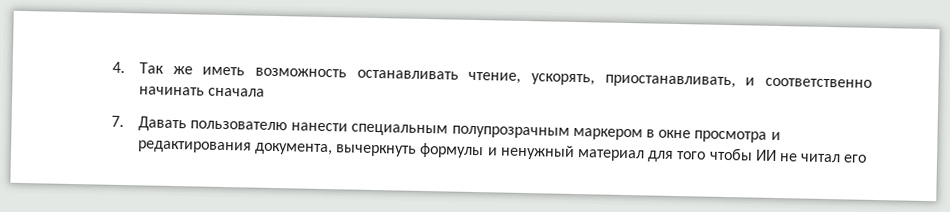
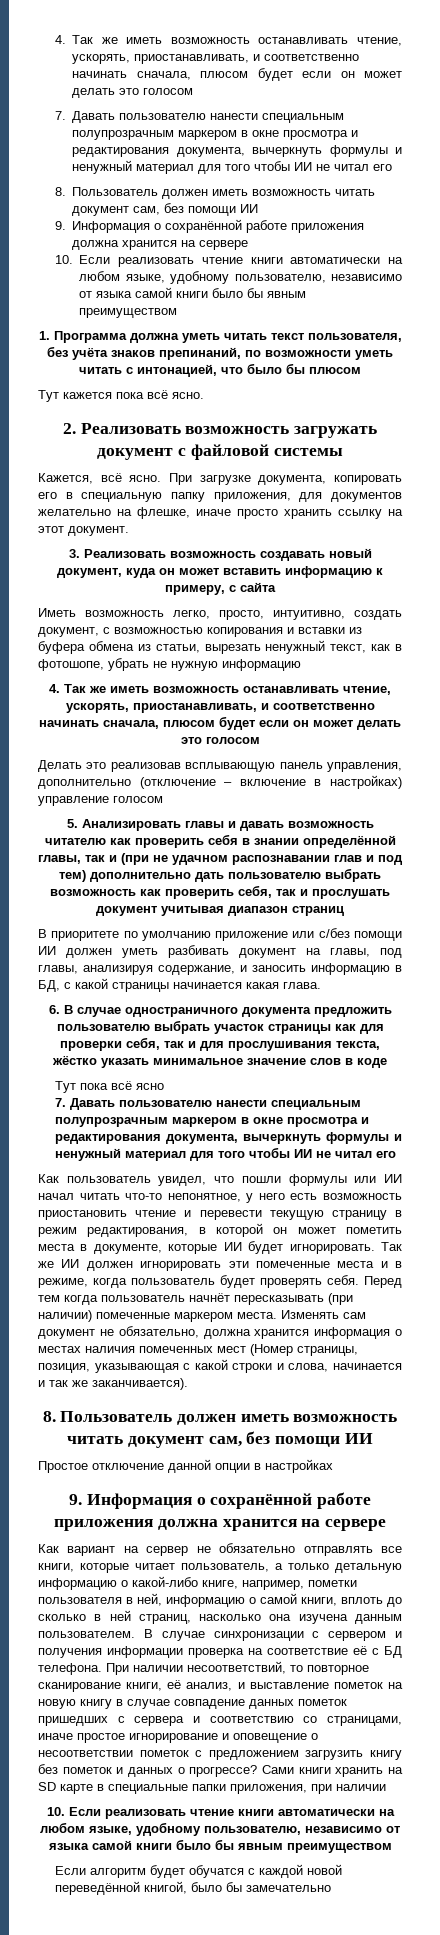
[208,87,266,97] сначала -> [136,68,402,81] [72,88,194,98] сначала, плюсом будет если он может делать это голосом
(868, 158) none -> [54,187,376,199] [72,203,259,216] [54,219,365,233] [72,240,249,250] [54,255,404,267] [79,271,402,284] [79,287,307,298] [79,308,178,318] [38,331,402,343] [47,346,393,360] [79,363,361,377] [38,390,204,402] [62,423,378,438] [97,444,343,460] [38,473,402,485] [38,492,402,502] [38,507,403,519] [38,526,129,536] [68,548,372,561] [57,566,383,578] [165,582,276,595] [38,608,402,620] [38,627,362,637] [38,640,402,654] [38,658,301,671] [49,684,391,695] [65,703,375,713] [39,716,401,730] [180,737,260,744] [38,760,402,772] [38,775,402,789] [38,796,163,806] [66,819,374,831] [44,834,396,848] [38,853,403,865] [59,868,381,882] [50,885,390,899] [96,906,344,916] [38,928,402,941] [38,945,402,958] [38,963,402,975] [38,978,321,992] [48,1005,392,1017] [56,1020,384,1034] [60,1037,380,1051] [52,1055,387,1068] [54,1081,164,1093] [54,1098,361,1110] [54,1117,369,1127] [54,1132,403,1144] [54,1147,396,1161] [38,1174,403,1186] [38,1193,402,1203] [38,1210,402,1220] [38,1223,402,1237] [38,1241,402,1254] [38,1259,402,1271] [38,1275,402,1288] [38,1293,353,1305] [38,1310,366,1322] [38,1326,402,1339] [38,1344,358,1356] [38,1359,402,1373] [38,1378,188,1390] [42,1411,398,1425] [67,1431,373,1448] [38,1459,333,1473] [69,1492,371,1509] [54,1519,386,1531] [38,1543,402,1556] [38,1563,402,1573] [38,1576,357,1590] [38,1593,402,1607] [38,1610,402,1624] [38,1629,402,1641] [38,1646,402,1658] [38,1661,369,1675] [38,1680,403,1692] [38,1699,347,1709] [38,1716,402,1726] [38,1733,318,1743] [38,1750,402,1760] [38,1764,403,1777] [38,1782,386,1794] [46,1807,395,1819] [40,1822,400,1836] [48,1839,392,1853] [54,1864,342,1878] [54,1881,331,1895] // 8. Пользователь должен иметь возможность читать документ сам, без помощи ИИ // 9. Информация о сохранённой работе приложения должна хранится на сервере // 10. Если реализовать чтение книги автоматически на любом языке, удобному пользователю, независимо от языка самой книги было бы явным преимуществом // 1. Программа должна уметь читать текст пользователя, без учёта знаков препинаний, по возможности уметь читать с интонацией, что было бы плюсом // Тут кажется пока всё ясно. // 2. Реализовать возможность загружать документ с файловой системы // Кажется, всё ясно. При загрузке документа, копировать его в специальную папку приложения, для документов желательно на флешке, иначе просто хранить ссылку на этот документ. // 3. Реализовать возможность создавать новый документ, куда он может вставить информацию к примеру, с сайта // Иметь возможность легко, просто, интуитивно, создать документ, с возможностью копирования и вставки из буфера обмена из статьи, вырезать ненужный текст, как в фотошопе, убрать не нужную информацию // 4. Так же иметь возможность останавливать чтение, ускорять, приостанавливать, и соответственно начинать сначала, плюсом будет если он может делать это голосом // Делать это реализовав всплывающую панель управления, дополнительно (отключение – включение в настройках) управление голосом // 5. Анализировать главы и давать возможность читателю как проверить себя в знании определённой главы, так и (при не удачном распознавании глав и под тем) дополнительно дать пользователю выбрать возможность как проверить себя, так и прослушать документ учитывая диапазон страниц // В приоритете по умолчанию приложение или с/без помощи ИИ должен уметь разбивать документ на главы, под главы, анализируя содержание, и заносить информацию в БД, с какой страницы начинается какая глава. // 6. В случае одностраничного документа предложить пользователю выбрать участок страницы как для проверки себя, так и для прослушивания текста, жёстко указать минимальное значение слов в коде // Тут пока всё ясно // 7. Давать пользователю нанести специальным полупрозрачным маркером в окне просмотра и редактирования документа, вычеркнуть формулы и ненужный материал для того чтобы ИИ не читал его // Как пользователь увидел, что пошли формулы или ИИ начал читать что-то непонятное, у него есть возможность приостановить чтение и перевести текущую страницу в режим редактирования, в которой он может пометить места в документе, которые ИИ будет игнорировать. Так же ИИ должен игнорировать эти помеченные места и в режиме, когда пользователь будет проверять себя. Перед тем когда пользователь начнёт пересказывать (при наличии) помеченные маркером места. Изменять сам документ не обязательно, должна хранится информация о местах наличия помеченных мест (Номер страницы, позиция, указывающая с какой строки и слова, начинается и так же заканчивается). // 8. Пользователь должен иметь возможность читать документ сам, без помощи ИИ // Простое отключение данной опции в настройках // 9. Информация о сохранённой работе приложения должна хранится на сервере // Как вариант на сервер не обязательно отправлять все книги, которые читает пользователь, а только детальную информацию о какой-либо книге, например, пометки пользователя в ней, информацию о самой книги, вплоть до сколько в ней страниц, насколько она изучена данным пользователем. В случае синхронизации с сервером и получения информации проверка на соответствие её с БД телефона. При наличии несоответствий, то повторное сканирование книги, её анализ, и выставление пометок на новую книгу в случае совпадение данных пометок пришедших с сервера и соответствию со страницами, иначе простое игнорирование и оповещение о несоответствии пометок с предложением загрузить книгу без пометок и данных о прогрессе? Сами книги хранить на SD карте в специальные папки приложения, при наличии // 10. Если реализовать чтение книги автоматически на любом языке, удобному пользователю, независимо от языка самой книги было бы явным преимуществом // Если алгоритм будет обучатся с каждой новой переведённой книгой, было бы замечательно

